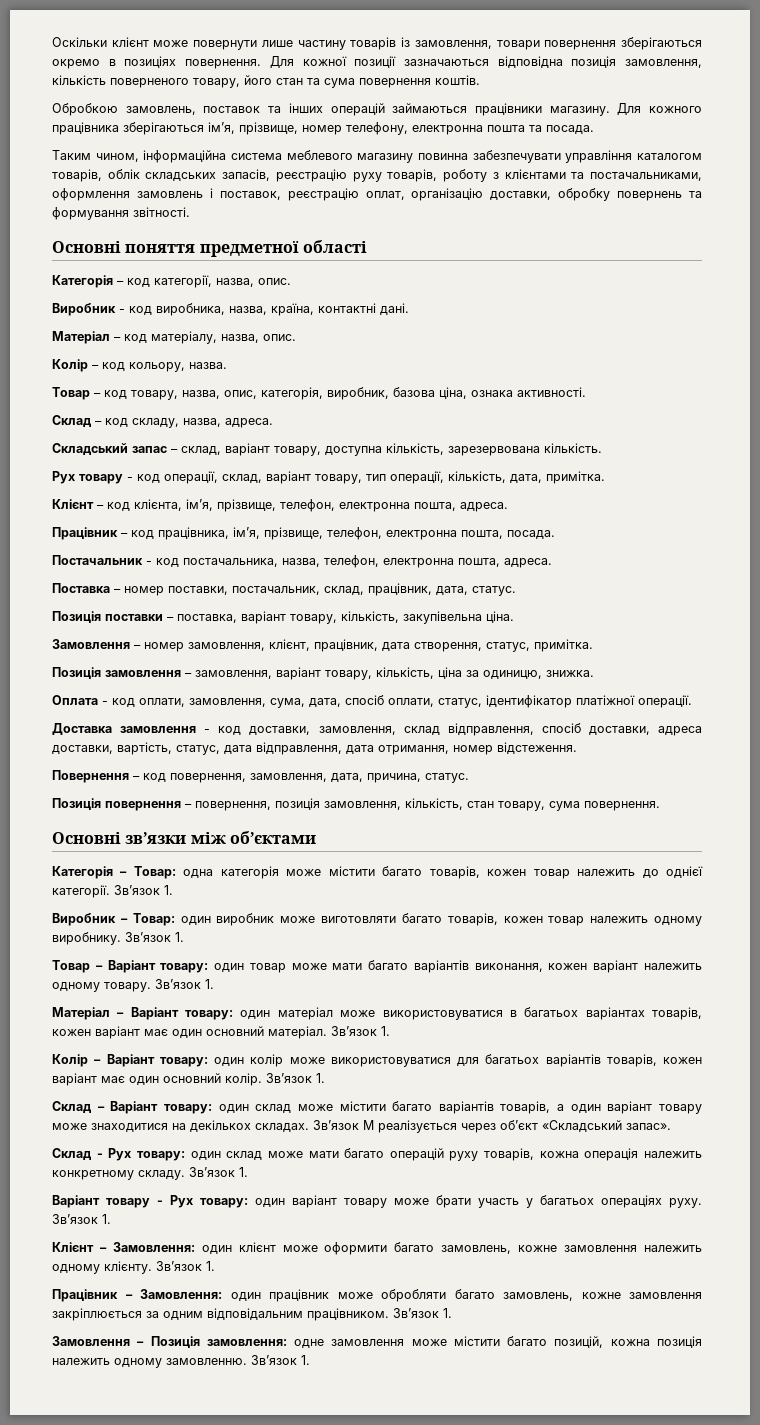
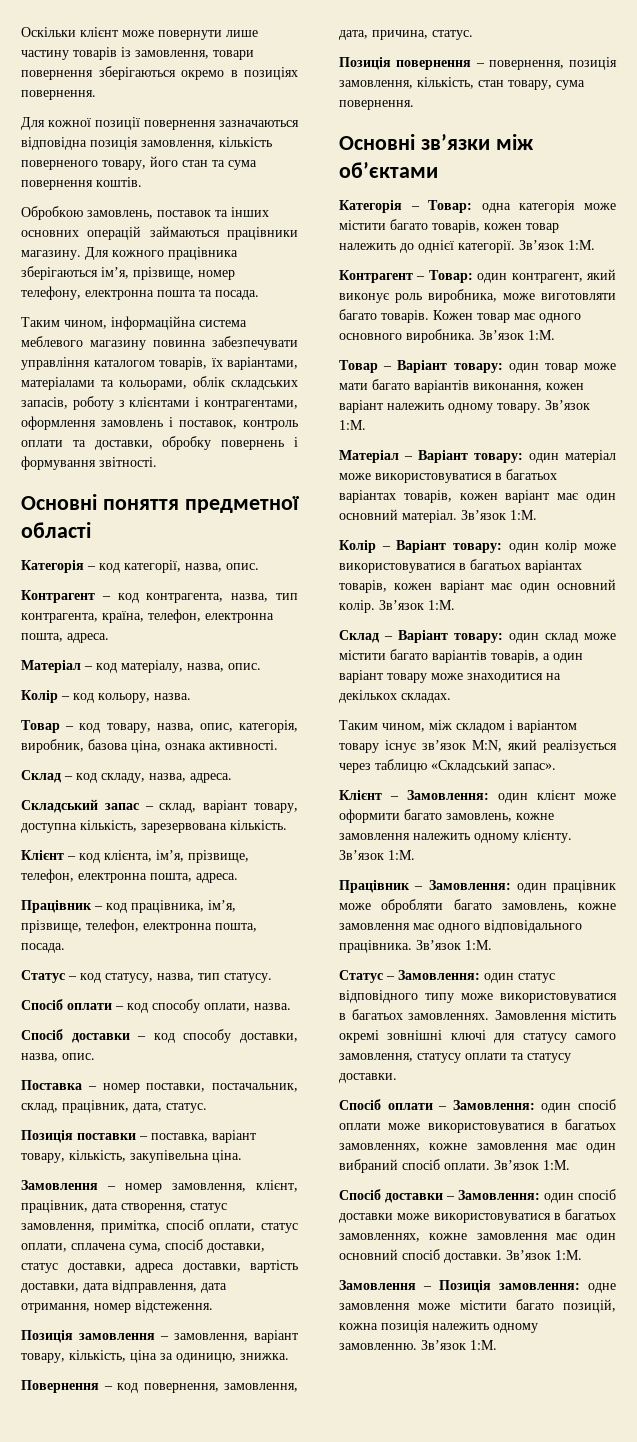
(262, 64) none -> (96, 95) //
(397, 62) none -> [144,120,216,130] повернення
(323, 108) none -> [21,230,79,237] основних
[107,169,438,182] облік складських запасів, реєстрацію руху товарів, -> [211,357,298,370] [21,376,298,390] [21,397,68,409] їх варіантами, матеріалами та кольорами, облік складських запасів,
[571,172,703,181] та постачальниками, -> [195,397,298,410] і контрагентами,
[287,188,484,201] реєстрацію оплат, організацію -> [243,420,298,430] [21,440,86,447] контроль оплати та
[688,191,702,198] та -> [294,437,299,447] і
[52,303,409,316] Виробник - код виробника, назва, країна, контактні дані. -> [21,590,298,603] [21,609,274,623] [21,633,109,643] Контрагент – код контрагента, назва, тип контрагента, країна, телефон, електронна пошта, адреса.
[52,471,605,484] // Рух товару - код операції, склад, варіант товару, тип операції, кількість, дата, примітка. -> (287, 825) none
[52,555,552,568] Постачальник - код постачальника, назва, телефон, електронна пошта, адреса. -> [21,970,272,983] [21,999,291,1013] [21,1029,298,1043] [21,1053,95,1062] Статус – код статусу, назва, тип статусу. // Спосіб оплати – код способу оплати, назва. // Спосіб доставки – код способу доставки, назва, опис.
[486,639,593,652] статус, примітка. -> [190,1203,227,1213] [21,1219,298,1233] [21,1239,265,1253] [21,1260,298,1273] [21,1280,227,1293] [21,1300,213,1313] статус замовлення, примітка, спосіб оплати, статус оплати, сплачена сума, спосіб доставки, статус доставки, адреса доставки, вартість доставки, дата відправлення, дата отримання, номер відстеження.
[52,695,692,708] [52,723,703,736] [52,742,577,755] // Оплата - код оплати, замовлення, сума, дата, спосіб оплати, статус, ідентифікатор платіжної операції. // Доставка замовлення - код доставки, замовлення, склад відправлення, спосіб доставки, адреса доставки, вартість, статус, дата відправлення, дата отримання, номер відстеження. -> (289, 1356) none
[164,885,173,895] [52,913,116,926] 1. // Виробник -> [568,240,595,250] [339,270,413,283] 1:M. // Контрагент
[216,913,702,926] [52,932,184,945] виробник може виготовляти багато товарів, кожен товар належить одному виробнику. Зв’язок 1. -> [511,269,616,283] [339,289,616,303] [339,309,581,323] [339,329,555,343] контрагент, який виконує роль виробника, може виготовляти багато товарів. Кожен товар має одного основного виробника. Зв’язок 1:M.
[205,979,214,989] 1. -> [339,420,366,430] 1:M.
[381,1026,390,1036] 1. -> [510,510,537,520] 1:M.
[457,1054,601,1067] для багатьох варіантів -> [459,559,582,573] в багатьох варіантах
[316,1073,325,1083] 1. -> [428,600,455,610] 1:M.
[313,1120,374,1130] Зв’язок M -> [339,720,577,733] [339,739,537,753] // Таким чином, між складом і варіантом товару існує зв’язок M:N, який
[500,1120,538,1130] об’єкт -> [375,759,427,773] таблицю
[52,1148,702,1161] [52,1167,248,1180] [52,1195,702,1208] [52,1214,111,1224] // Склад - Рух товару: один склад може мати багато операцій руху товарів, кожна операція належить конкретному складу. Зв’язок 1. // Варіант товару - Рух товару: один варіант товару може брати участь у багатьох операціях руху. Зв’язок 1. -> (556, 766) none
[206,1261,215,1271] 1. -> [388,850,415,860] 1:M.
[52,1308,452,1321] закріплюється за одним відповідальним працівником. Зв’язок 1. -> [413,920,582,933] [339,940,492,953] [339,970,555,983] [339,990,617,1003] [339,1009,616,1020] [339,1030,616,1043] [339,1053,571,1063] [339,1073,397,1083] [339,1099,616,1113] [339,1119,616,1133] [339,1143,616,1153] [339,1159,570,1173] [339,1189,616,1203] [339,1209,616,1223] [339,1233,616,1243] [339,1249,582,1263] має одного відповідального працівника. Зв’язок 1:M. // Статус – Замовлення: один статус відповідного типу може використовуватися в багатьох замовленнях. Замовлення містить окремі зовнішні ключі для статусу самого замовлення, статусу оплати та статусу доставки. // Спосіб оплати – Замовлення: один спосіб оплати може використовуватися в багатьох замовленнях, кожне замовлення має один вибраний спосіб оплати. Зв’язок 1:M. // Спосіб доставки – Замовлення: один спосіб доставки може використовуватися в багатьох замовленнях, кожне замовлення має один основний спосіб доставки. Зв’язок 1:M.
[301,1355,310,1365] 1. -> [470,1340,497,1350] 1:M.

